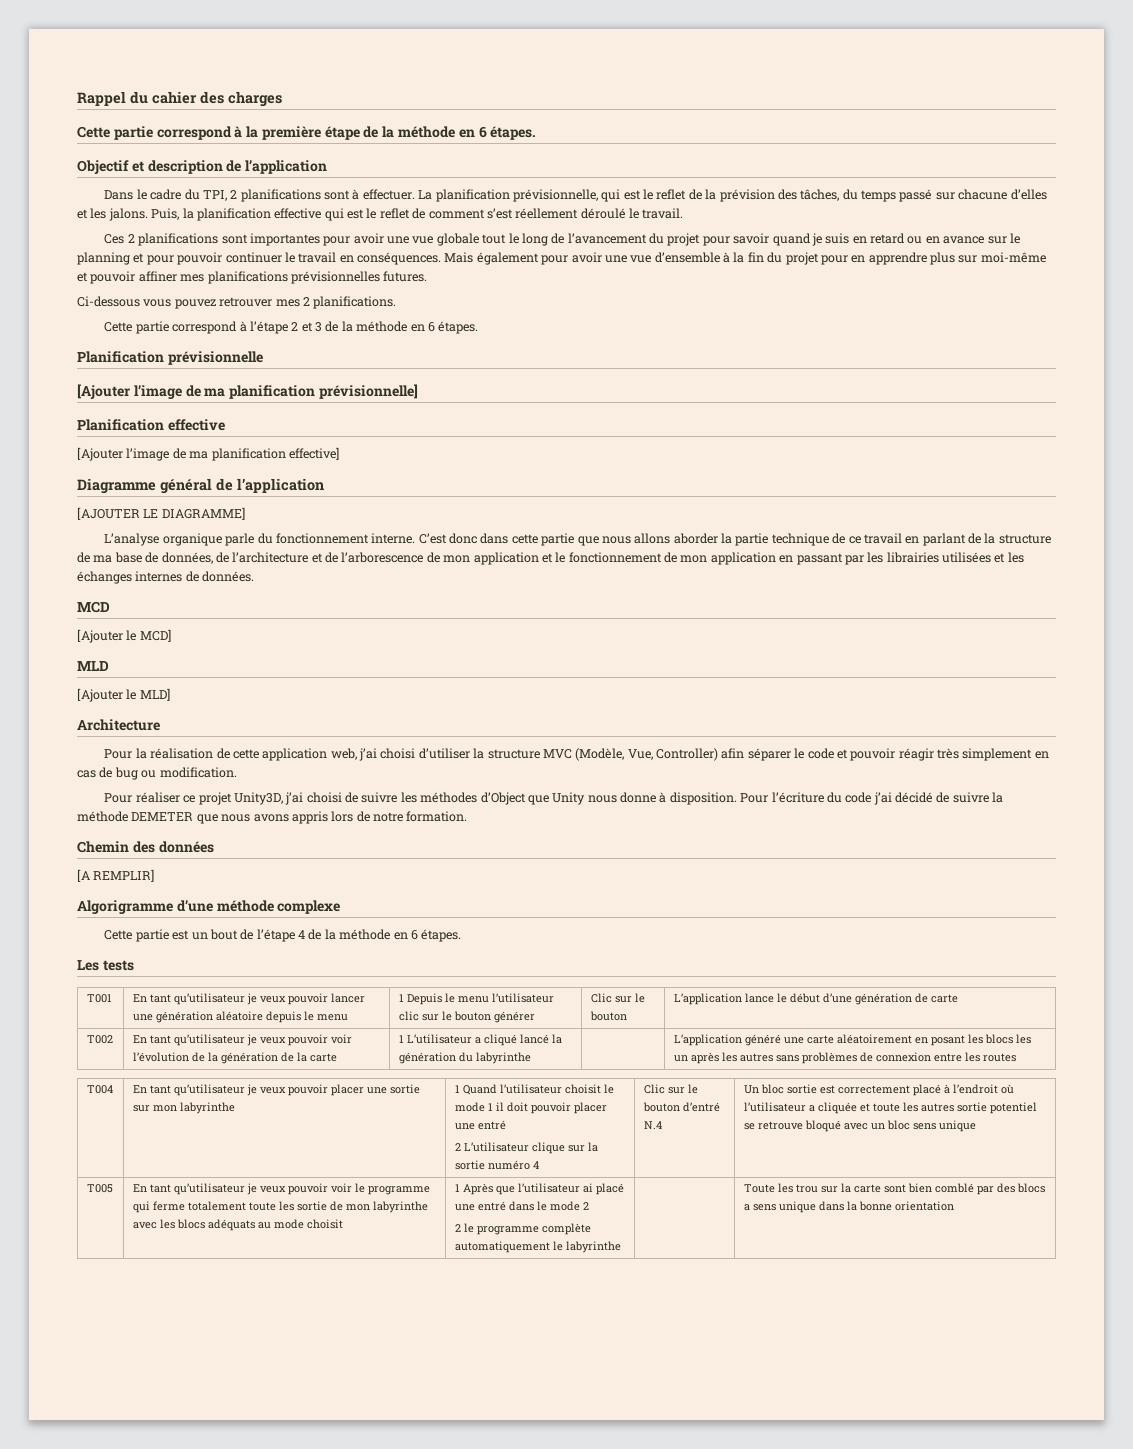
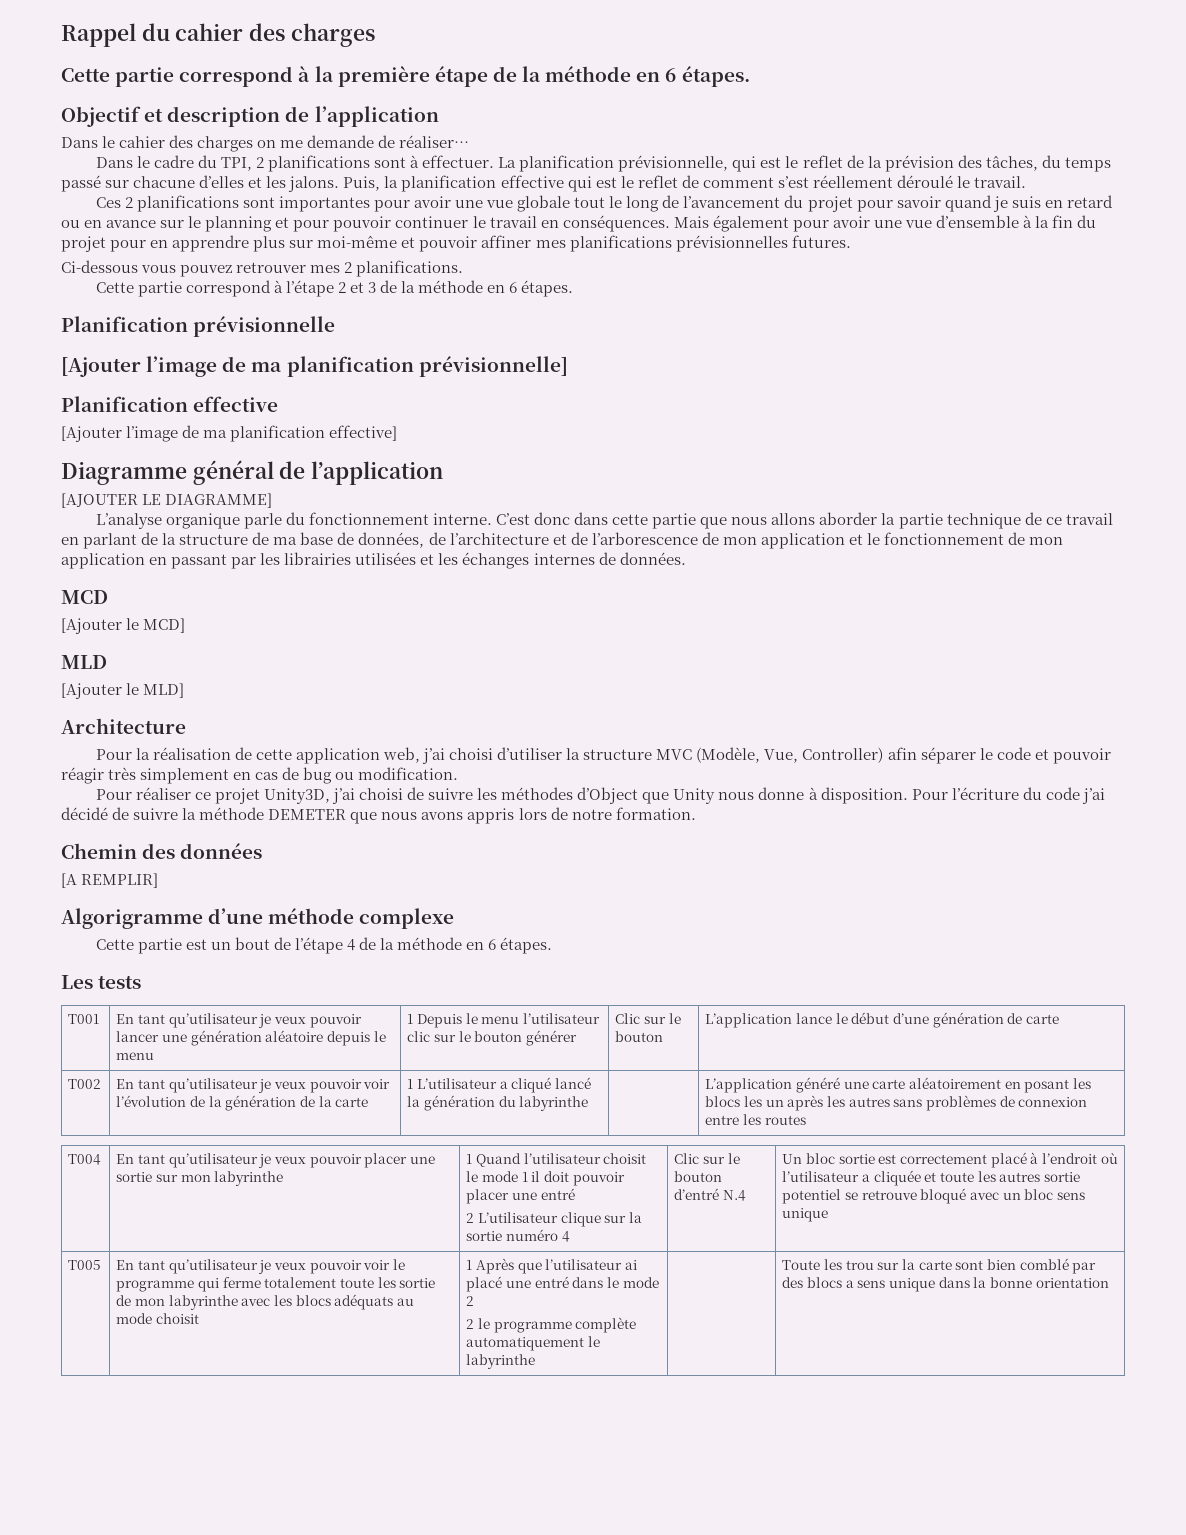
(328, 167) none -> [61,135,470,152] // Dans le cahier des charges on me demande de réaliser…

